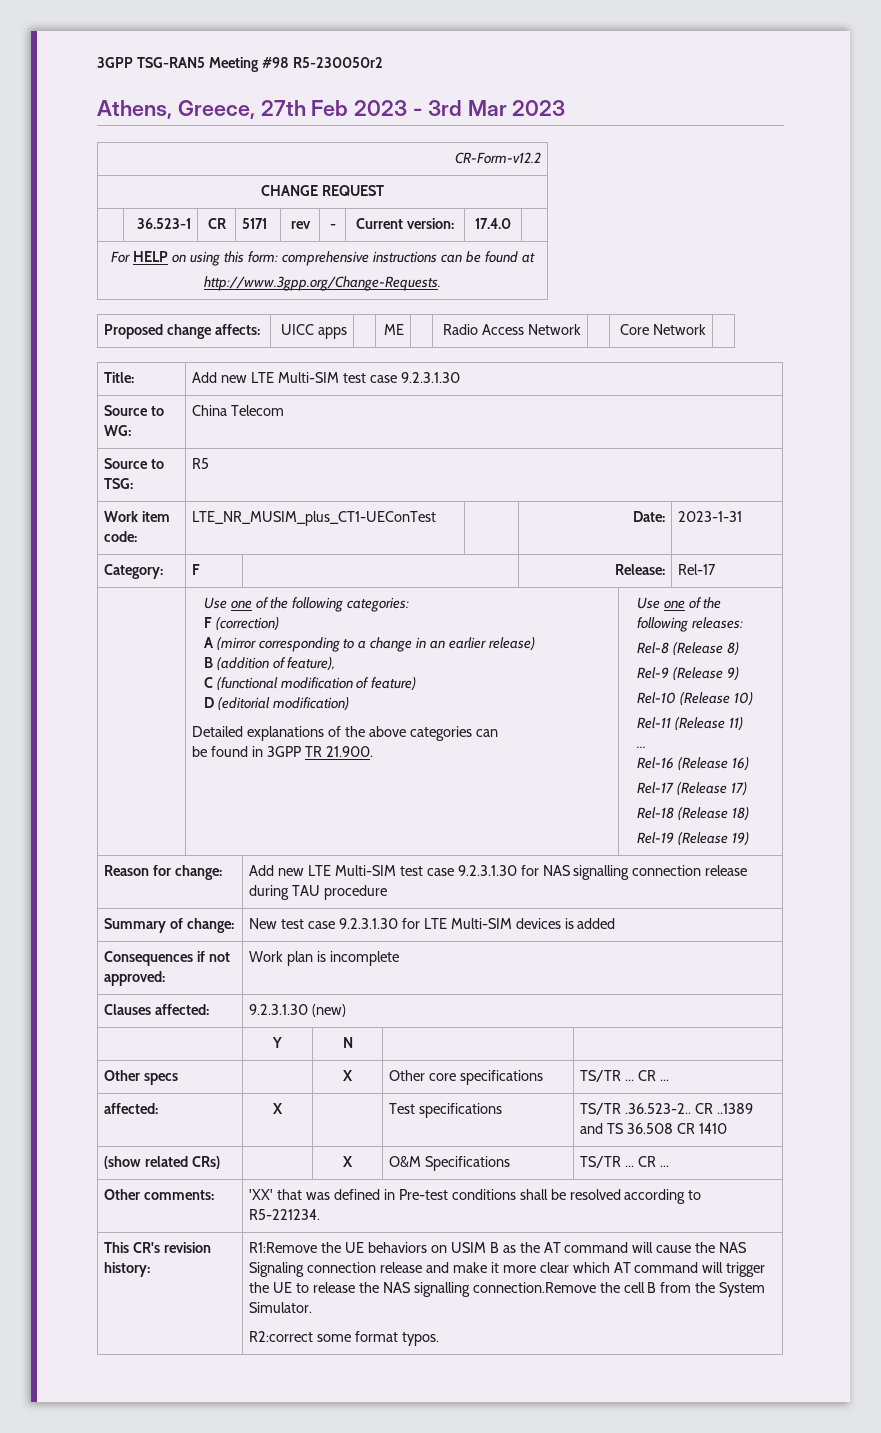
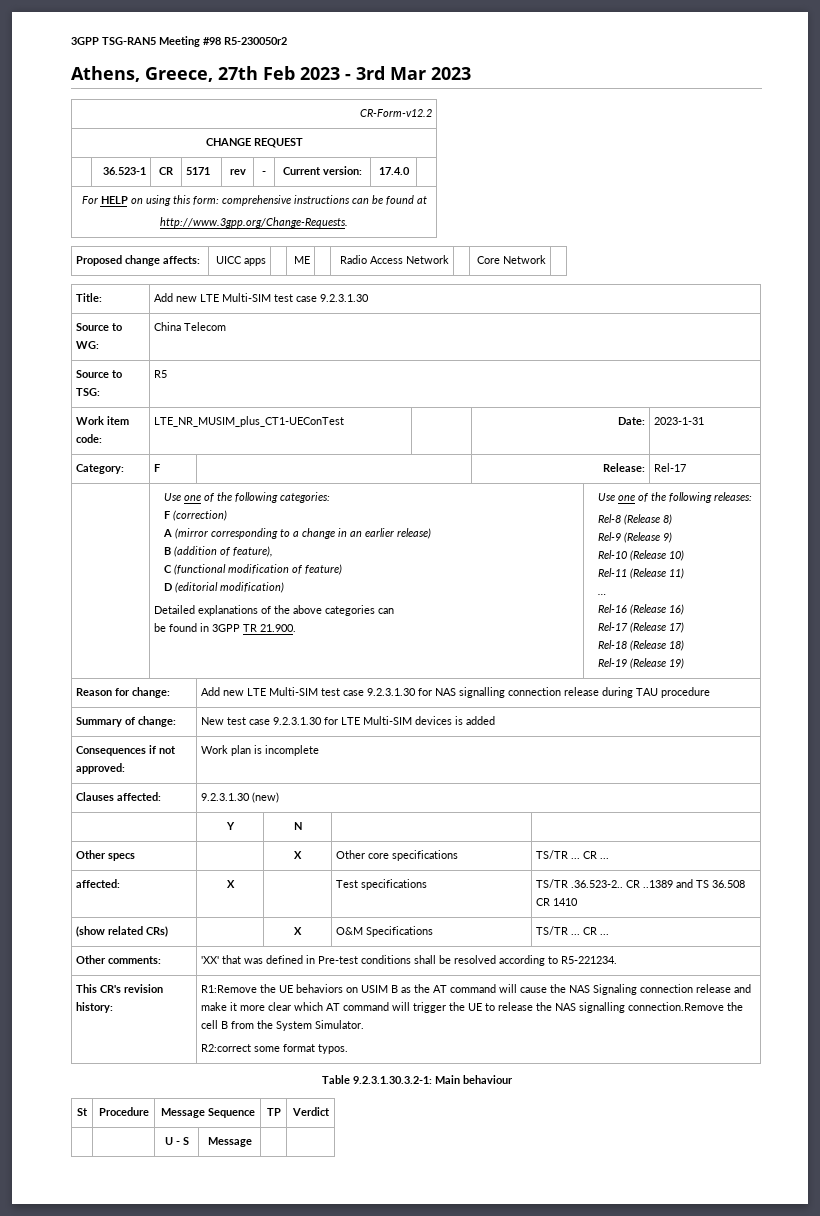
(440, 1339) none -> [321,1075,513,1084] [77,1108,88,1116] [98,1107,149,1116] [160,1108,255,1118] [266,1108,281,1116] [291,1107,330,1116] [164,1137,189,1145] [207,1137,252,1147] // Table 9.2.3.1.30.3.2-1: Main behaviour // St | Procedure | Message Sequence | TP | Verdict // | | U - S | Message | |

